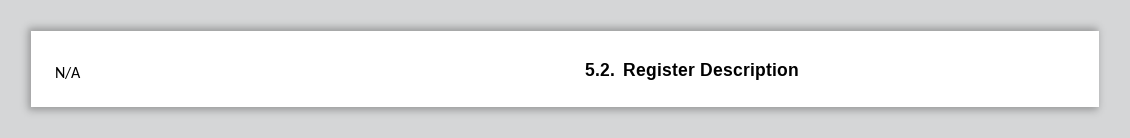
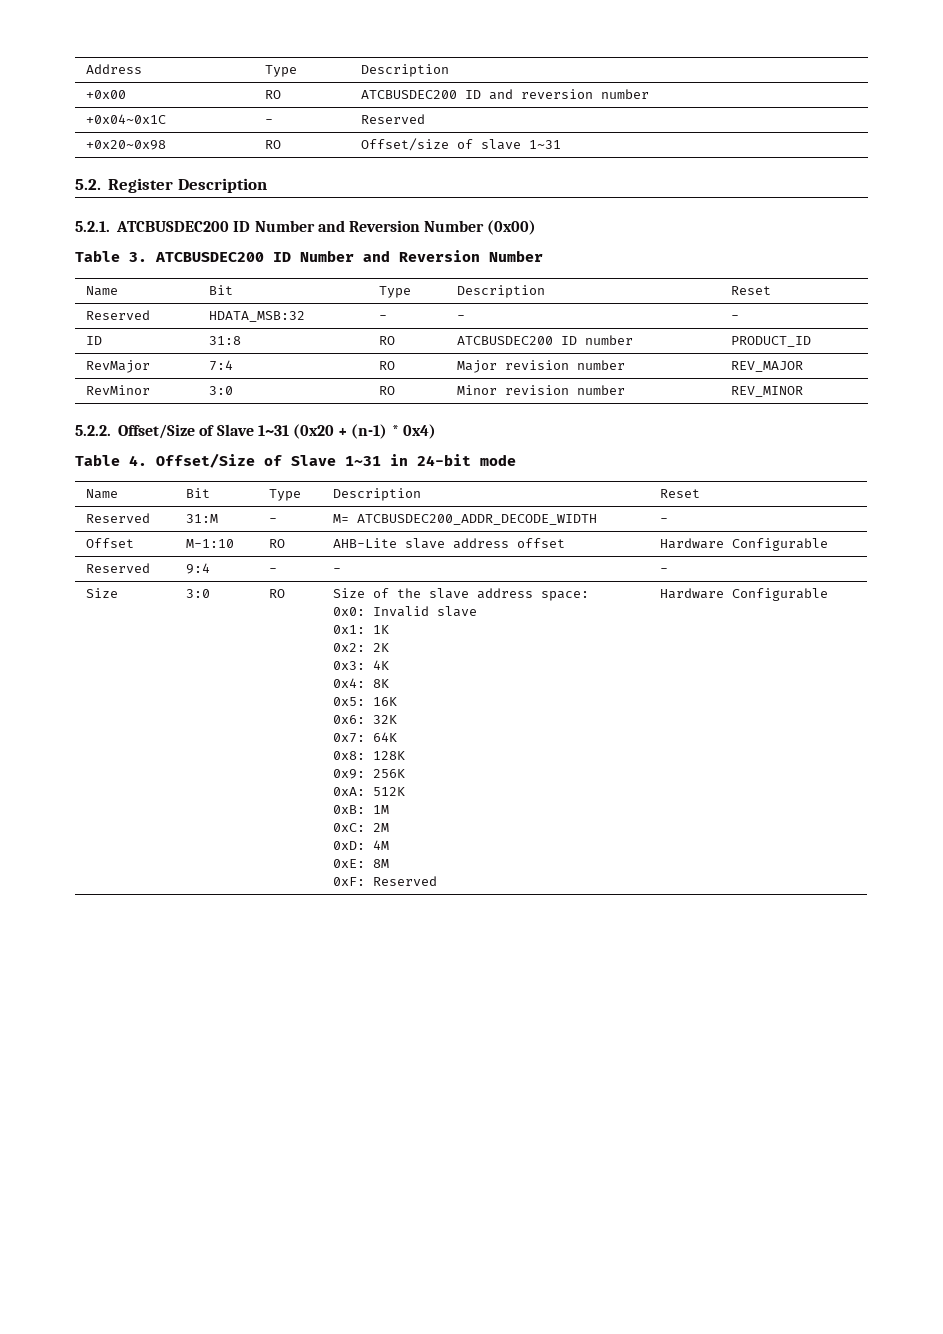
[55,67,81,79] [585,63,799,80] N/A // 5.2. Register Description -> [86,64,143,74] [265,65,298,77] [361,64,450,77] [86,90,127,99] [265,90,282,99] [361,89,650,100] [86,114,167,124] [265,119,274,124] [361,114,426,124] [86,140,167,150] [265,140,282,149] [361,138,562,151] [75,178,267,193] [75,220,537,235] [75,250,543,262] [86,286,119,296] [209,285,234,295] [379,286,412,298] [457,285,546,298] [731,286,772,295] [86,310,151,320] [209,311,306,322] [379,315,388,320] [457,315,466,320] [731,315,740,320] [86,336,103,345] [209,336,242,345] [379,336,396,345] [457,335,634,345] [731,336,812,347] [86,360,151,373] [209,360,234,371] [379,361,396,370] [457,360,626,373] [731,361,804,372] [86,385,151,395] [209,386,234,395] [379,386,396,395] [457,385,626,395] [731,386,804,397] [75,424,436,439] [75,453,516,468] [86,489,119,499] [186,488,211,498] [269,489,302,501] [333,488,422,501] [660,489,701,498] [86,513,151,523] [186,514,219,523] [269,518,278,523] [333,514,598,525] [660,518,669,523] [86,538,135,548] [186,539,235,548] [269,539,286,548] [333,538,566,549] [660,538,829,551] [86,563,151,573] [186,563,211,574] [269,568,278,573] [333,568,342,573] [660,568,669,573] [86,588,119,598] [186,589,211,598] [269,589,286,598] [333,588,590,601] [333,606,478,617] [333,625,390,634] [333,643,390,652] [333,660,390,670] [333,678,390,688] [333,697,398,706] [333,715,398,724] [333,732,398,743] [333,751,406,760] [333,769,406,779] [333,787,406,796] [333,805,390,814] [333,823,390,832] [333,840,390,850] [333,859,390,868] [333,876,438,886] [660,588,829,601] Address | Type | Description // +0x00 | RO | ATCBUSDEC200 ID and reversion number // +0x04~0x1C | - | Reserved // +0x20~0x98 | RO | Offset/size of slave 1~31 // 5.2. Register Description // 5.2.1. ATCBUSDEC200 ID Number and Reversion Number (0x00) // Table 3. ATCBUSDEC200 ID Number and Reversion Number // Name | Bit | Type | Description | Reset // Reserved | HDATA_MSB:32 | - | - | - // ID | 31:8 | RO | ATCBUSDEC200 ID number | PRODUCT_ID // RevMajor | 7:4 | RO | Major revision number | REV_MAJOR // RevMinor | 3:0 | RO | Minor revision number | REV_MINOR // 5.2.2. Offset/Size of Slave 1~31 (0x20 + (n-1) * 0x4) // Table 4. Offset/Size of Slave 1~31 in 24-bit mode // Name | Bit | Type | Description | Reset // Reserved | 31:M | - | M= ATCBUSDEC200_ADDR_DECODE_WIDTH | - // Offset | M-1:10 | RO | AHB-Lite slave address offset | Hardware Configurable // Reserved | 9:4 | - | - | - // Size | 3:0 | RO | Size of the slave address space: // 0x0: Invalid slave // 0x1: 1K // 0x2: 2K // 0x3: 4K // 0x4: 8K // 0x5: 16K // 0x6: 32K // 0x7: 64K // 0x8: 128K // 0x9: 256K // 0xA: 512K // 0xB: 1M // 0xC: 2M // 0xD: 4M // 0xE: 8M // 0xF: Reserved | Hardware Configurable

